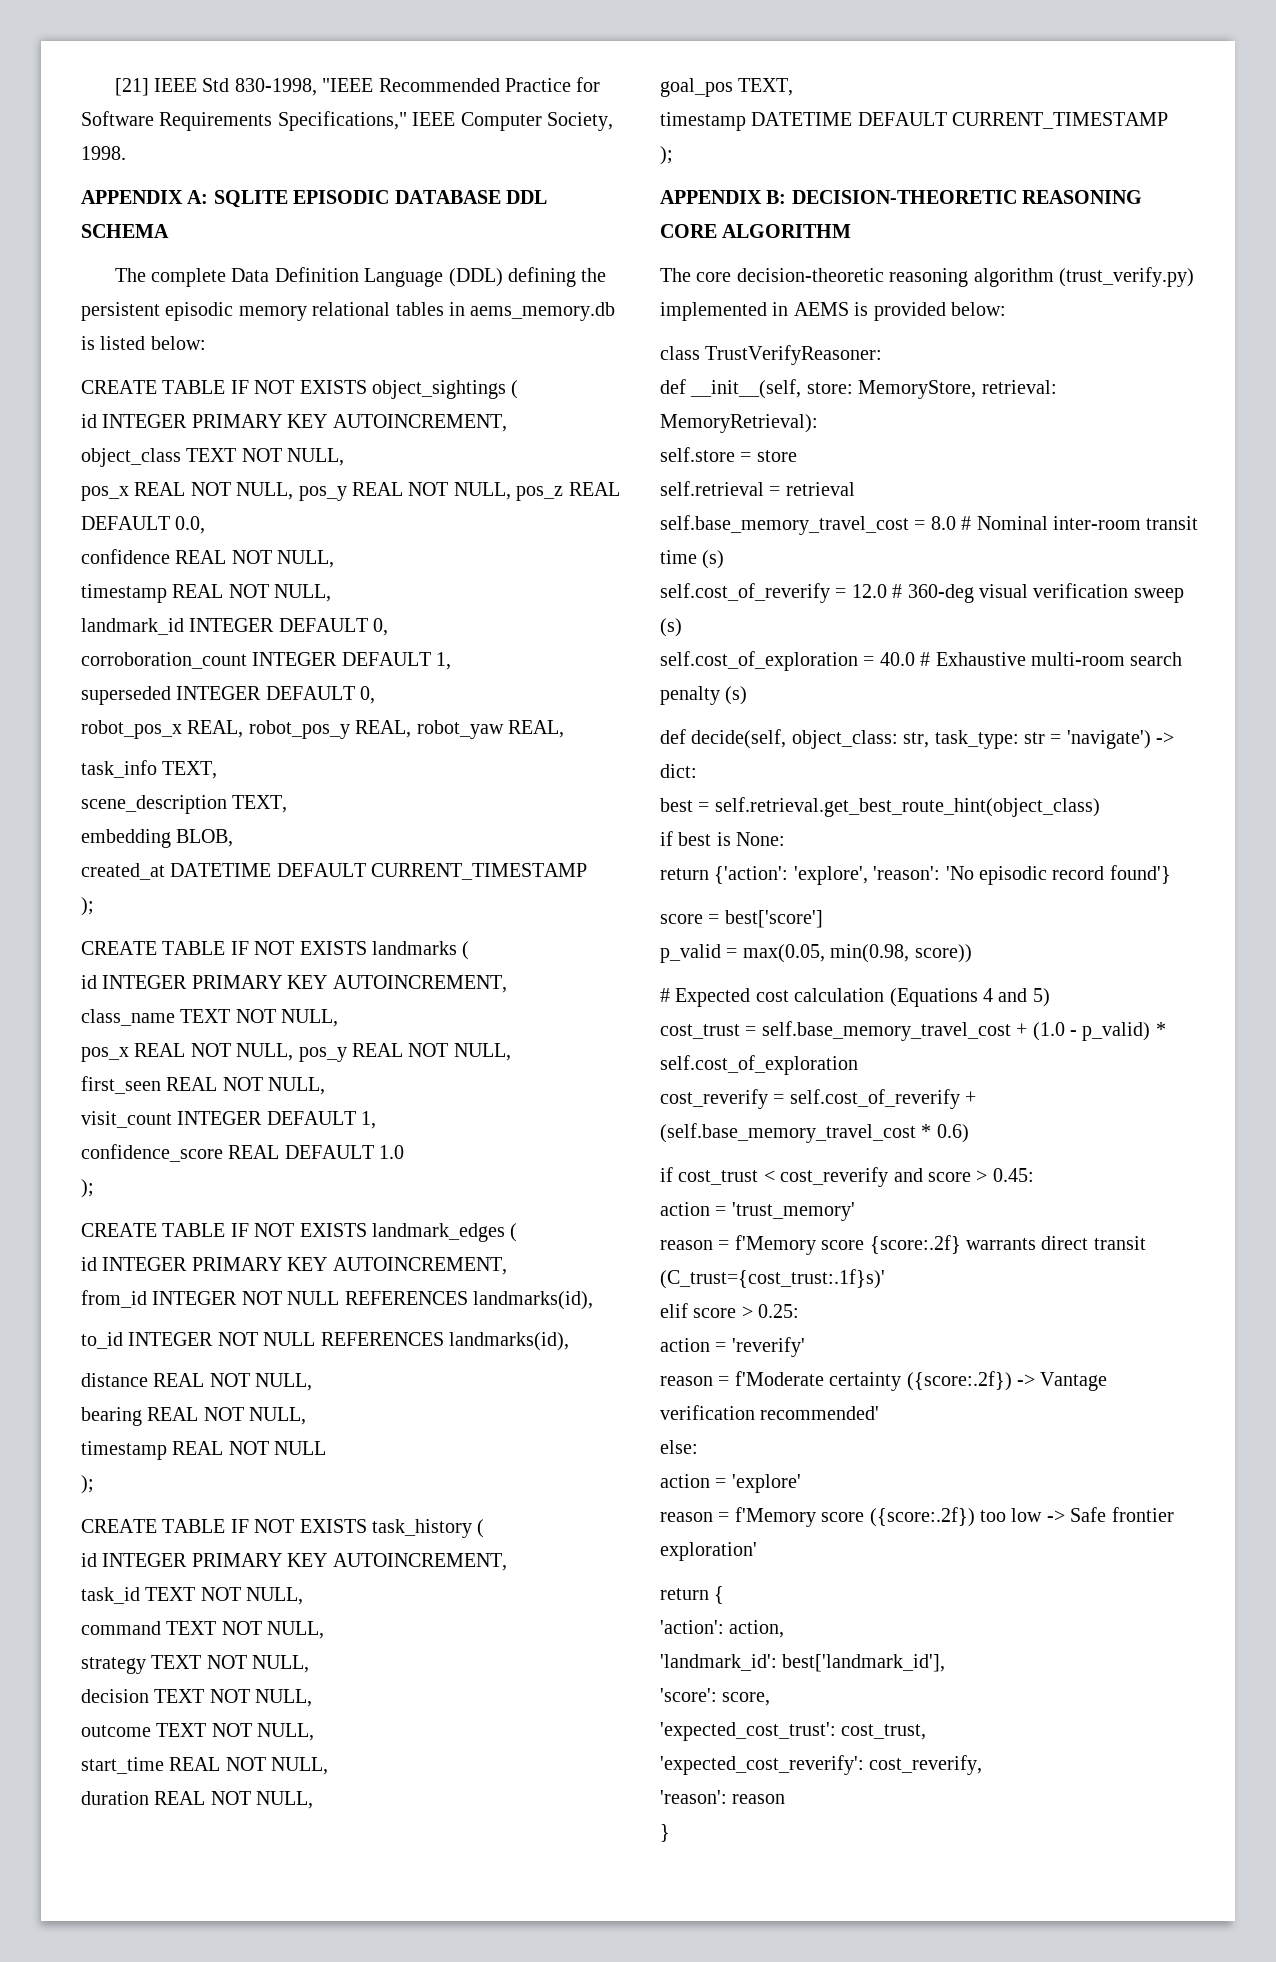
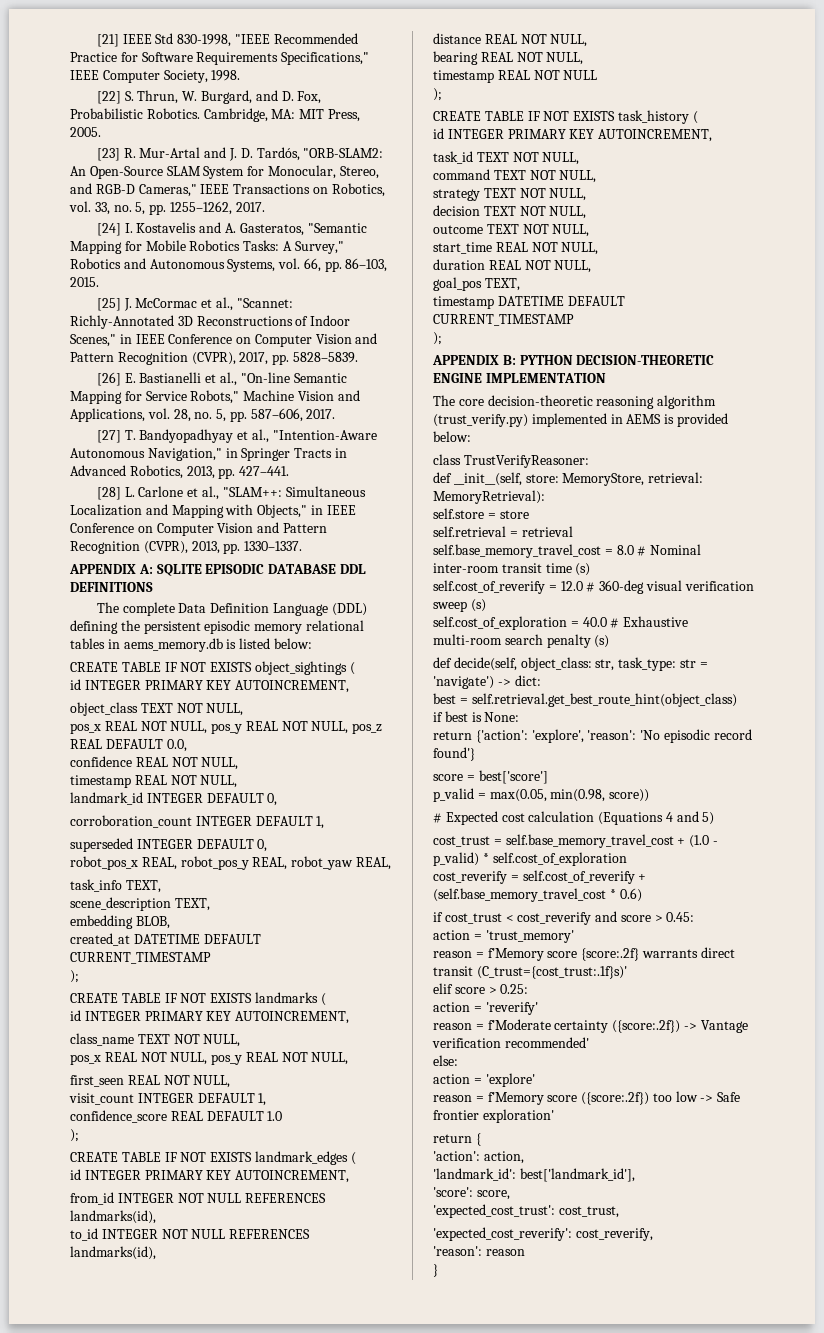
(126, 153) none -> [96,90,322,104] [70,108,360,122] [70,127,101,137] [96,147,384,161] [70,165,379,179] [70,183,385,197] [69,201,265,215] [96,222,367,236] [70,240,344,254] [70,258,388,272] [70,277,99,287] [96,297,293,311] [70,315,351,329] [70,333,378,347] [70,352,358,365] [96,372,347,386] [70,390,360,404] [70,408,336,422] [96,429,377,443] [70,448,347,461] [70,465,290,479] [96,486,366,500] [70,504,356,518] [70,522,327,536] [70,541,303,554] // [22] S. Thrun, W. Burgard, and D. Fox, Probabilistic Robotics. Cambridge, MA: MIT Press, 2005. // [23] R. Mur-Artal and J. D. Tardós, "ORB-SLAM2: An Open-Source SLAM System for Monocular, Stereo, and RGB-D Cameras," IEEE Transactions on Robotics, vol. 33, no. 5, pp. 1255–1262, 2017. // [24] I. Kostavelis and A. Gasteratos, "Semantic Mapping for Mobile Robotics Tasks: A Survey," Robotics and Autonomous Systems, vol. 66, pp. 86–103, 2015. // [25] J. McCormac et al., "Scannet: Richly-Annotated 3D Reconstructions of Indoor Scenes," in IEEE Conference on Computer Vision and Pattern Recognition (CVPR), 2017, pp. 5828–5839. // [26] E. Bastianelli et al., "On-line Semantic Mapping for Service Robots," Machine Vision and Applications, vol. 28, no. 5, pp. 587–606, 2017. // [27] T. Bandyopadhyay et al., "Intention-Aware Autonomous Navigation," in Springer Tracts in Advanced Robotics, 2013, pp. 427–441. // [28] L. Carlone et al., "SLAM++: Simultaneous Localization and Mapping with Objects," in IEEE Conference on Computer Vision and Pattern Recognition (CVPR), 2013, pp. 1330–1337.
[81,224,169,238] SCHEMA -> [70,582,153,592] DEFINITIONS
[791,190,1143,204] [660,224,852,238] DECISION-THEORETIC REASONING CORE ALGORITHM -> [519,355,715,365] [433,373,606,383] PYTHON DECISION-THEORETIC ENGINE IMPLEMENTATION

